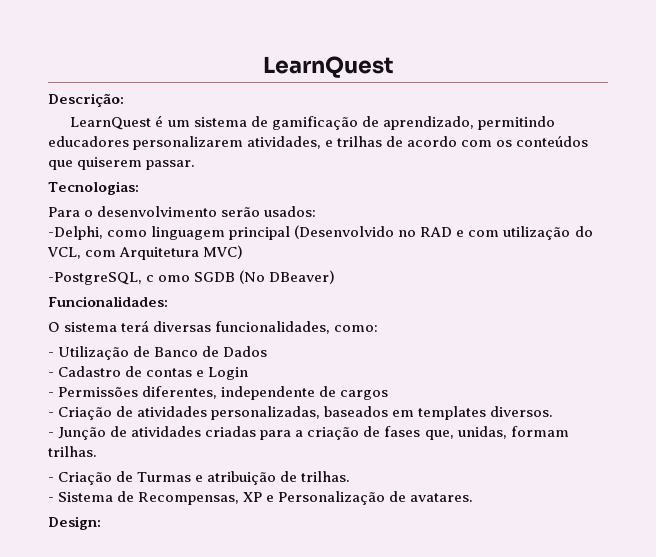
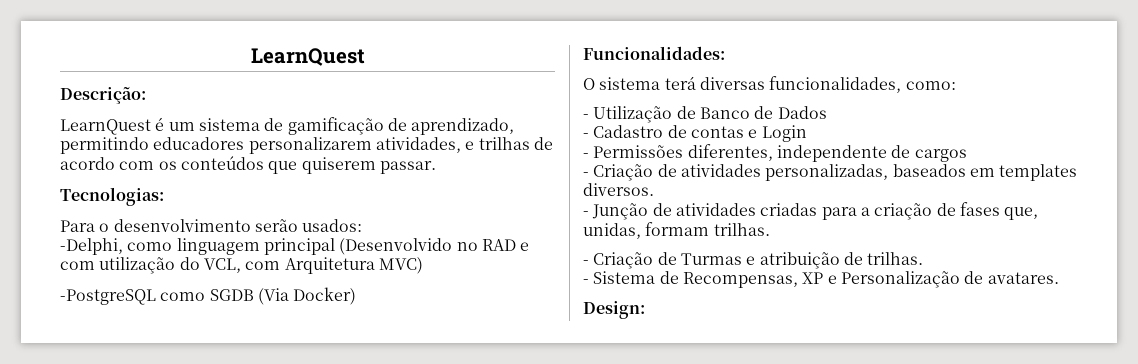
[48,270,336,285] -PostgreSQL, c omo SGDB (No DBeaver) -> [60,287,357,305] -PostgreSQL como SGDB (Via Docker)

